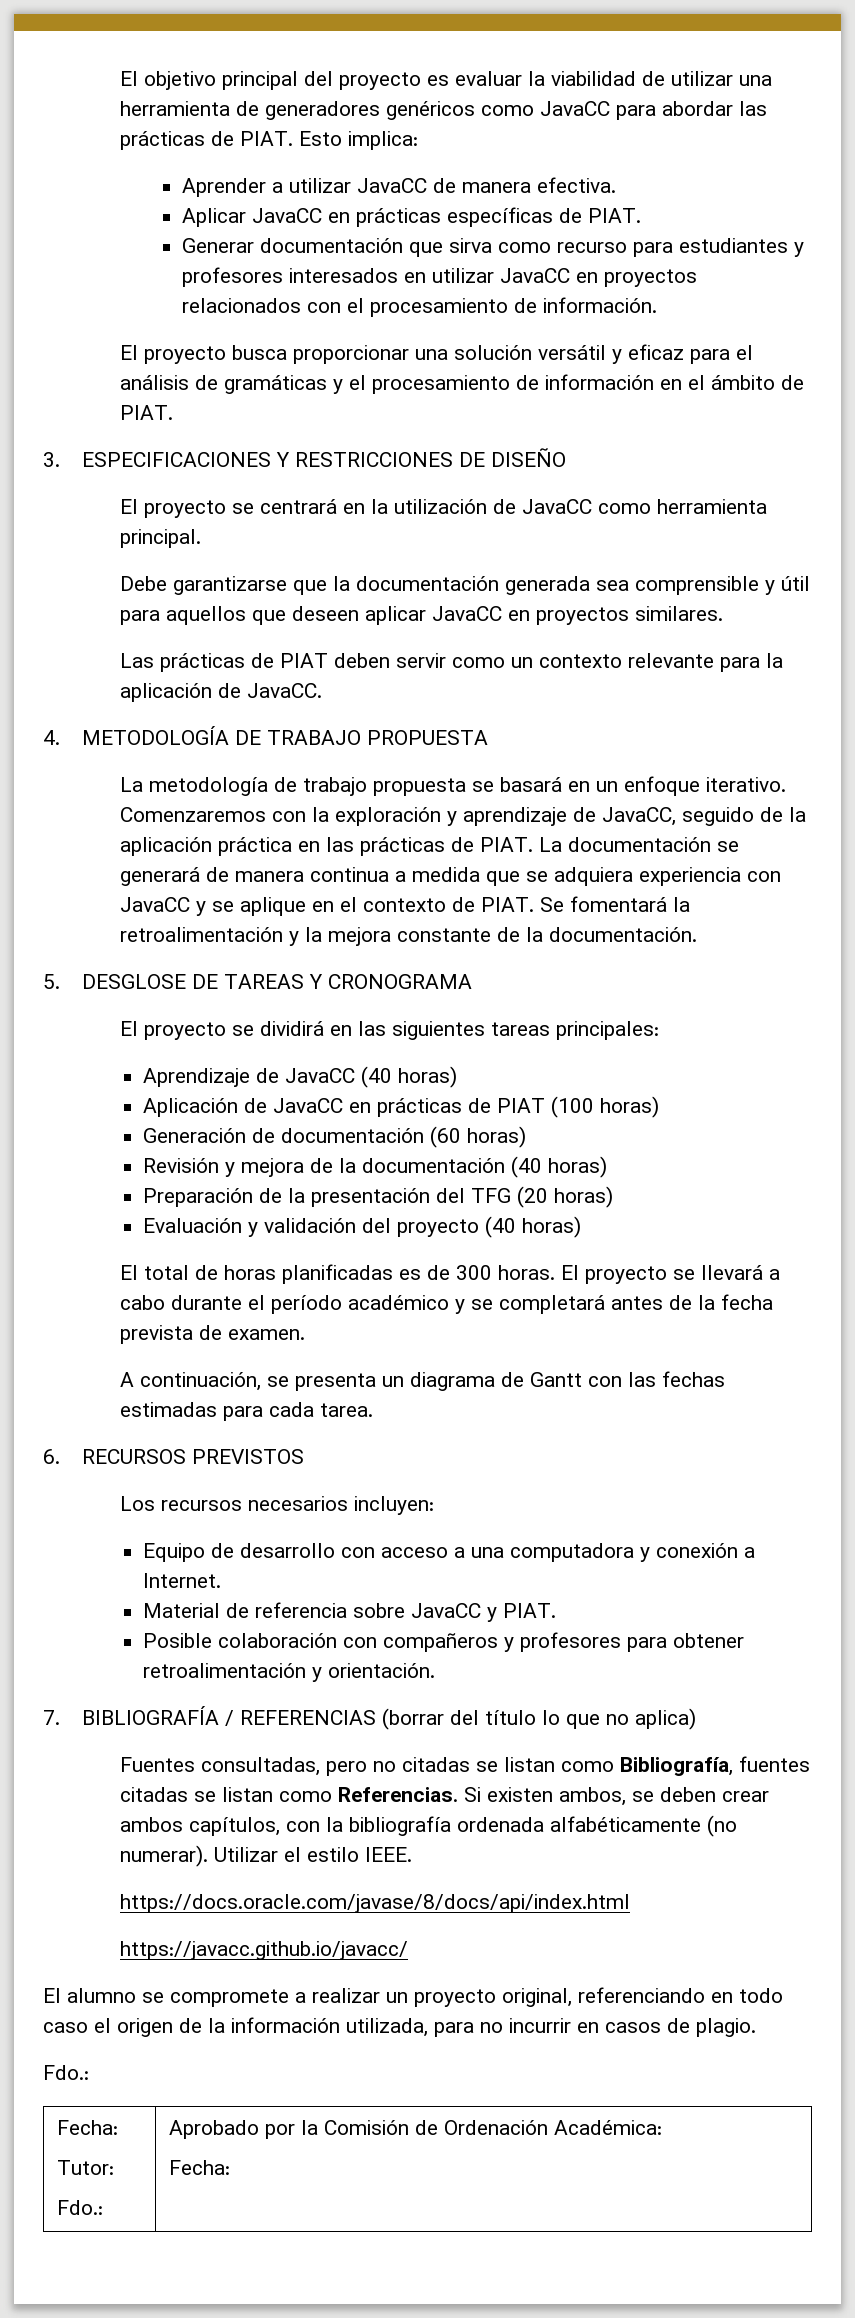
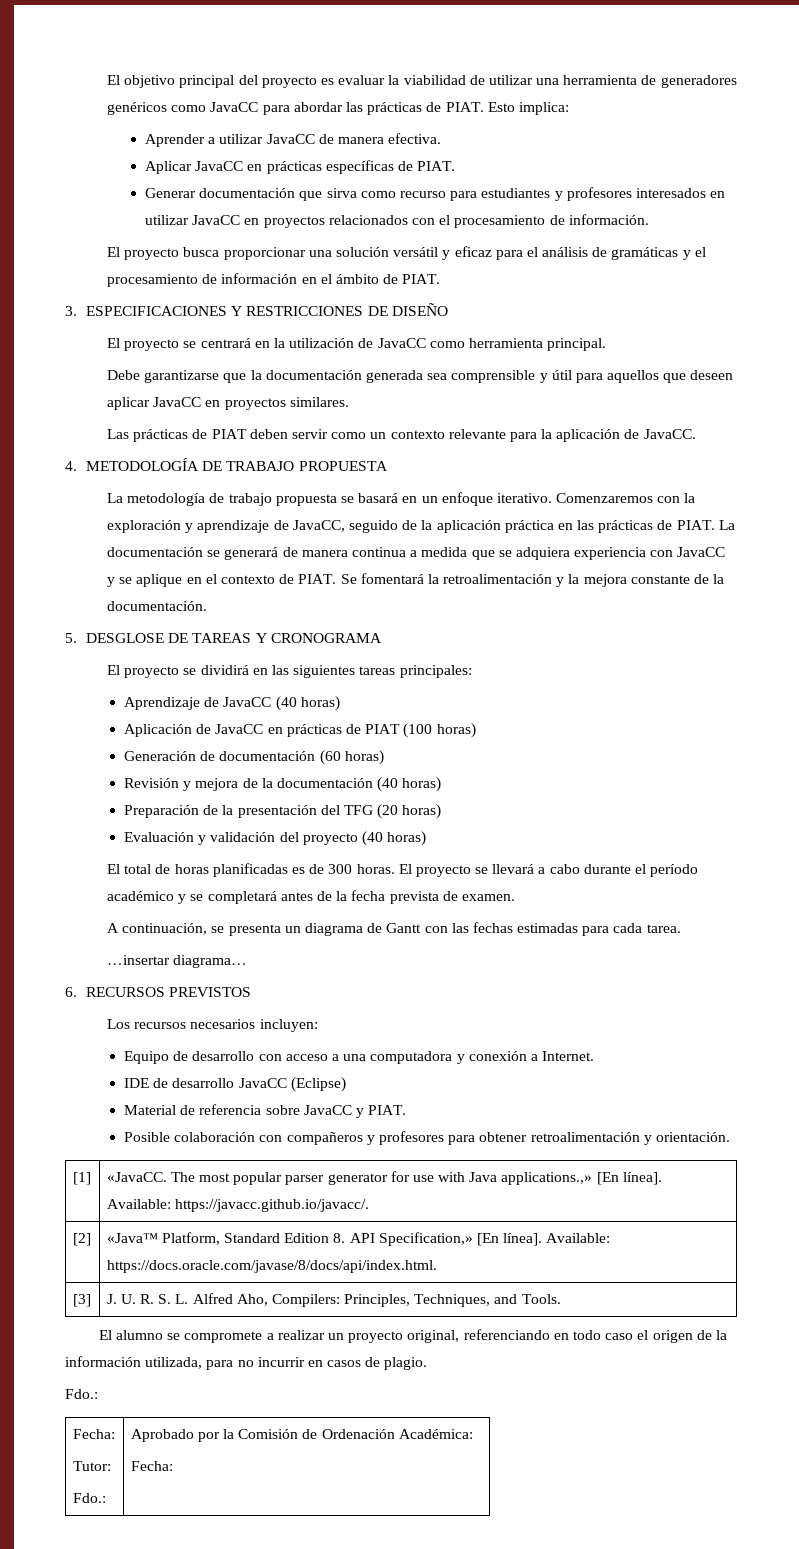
(374, 1410) none -> [107,955,248,968] // …insertar diagrama…
(222, 1580) none -> [124,1077,346,1092] // IDE de desarrollo JavaCC (Eclipse)
[43,1706,696,1730] [120,1756,811,1776] [120,1787,770,1806] [120,1815,738,1837] [120,1845,413,1867] [120,1894,631,1913] [120,1941,409,1960] // 7. BIBLIOGRAFÍA / REFERENCIAS (borrar del título lo que no aplica) // Fuentes consultadas, pero no citadas se listan como Bibliografía, fuentes citadas se listan como Referencias. Si existen ambos, se deben crear ambos capítulos, con la bibliografía ordenada alfabéticamente (no numerar). Utilizar el estilo IEEE. // https://docs.oracle.com/javase/8/docs/api/index.html // https://javacc.github.io/javacc/ -> [72,1172,91,1185] [106,1171,662,1185] [106,1199,369,1212] [72,1233,91,1246] [106,1232,611,1246] [106,1260,437,1273] [72,1294,91,1307] [106,1293,561,1307] // [1] | «JavaCC. The most popular parser generator for use with Java applications.,» [En línea]. Available: https://javacc.github.io/javacc/. // [2] | «Java™ Platform, Standard Edition 8. API Specification,» [En línea]. Available: https://docs.oracle.com/javase/8/docs/api/index.html. // [3] | J. U. R. S. L. Alfred Aho, Compilers: Principles, Techniques, and Tools.

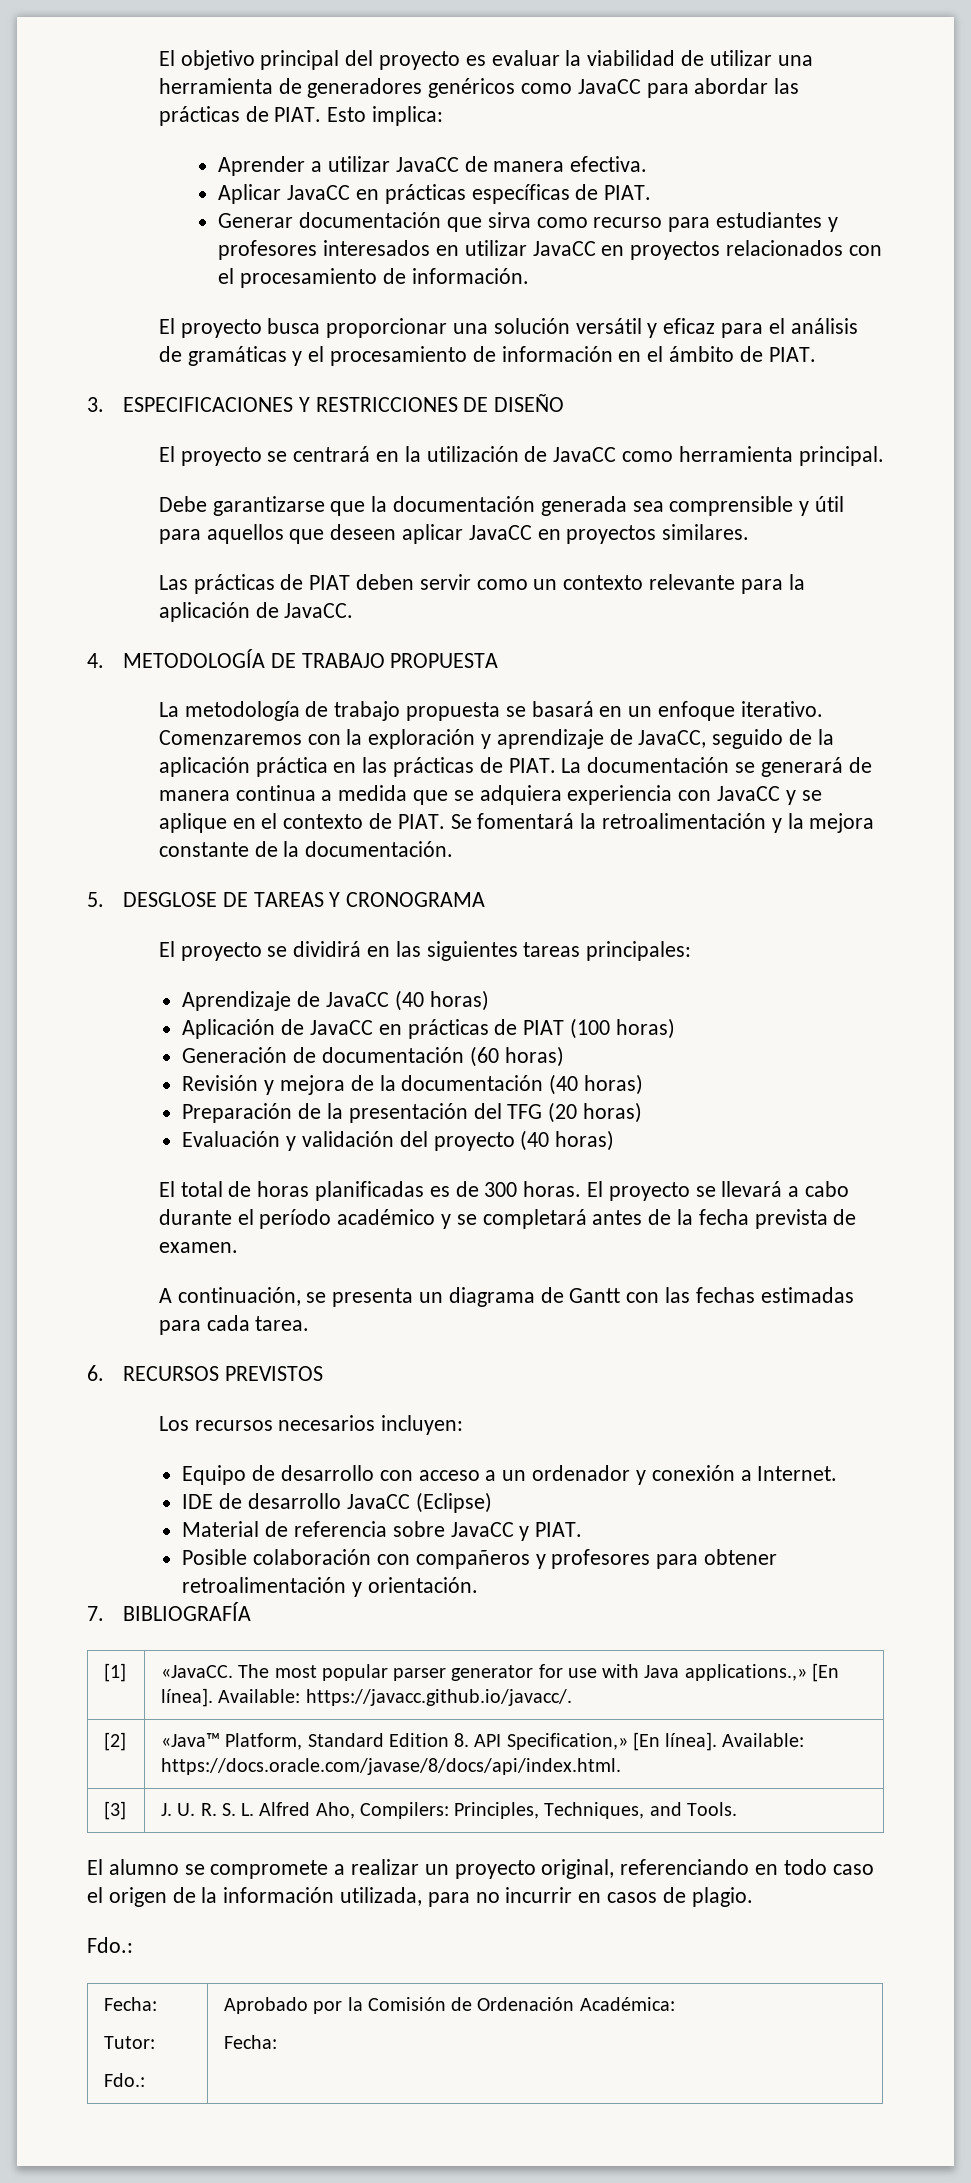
[107,955,248,968] // …insertar diagrama… -> (310, 1323) none
[343,1051,453,1064] una computadora -> [502,1465,631,1481] un ordenador
(730, 1137) none -> [87,1602,251,1621] // 7. BIBLIOGRAFÍA

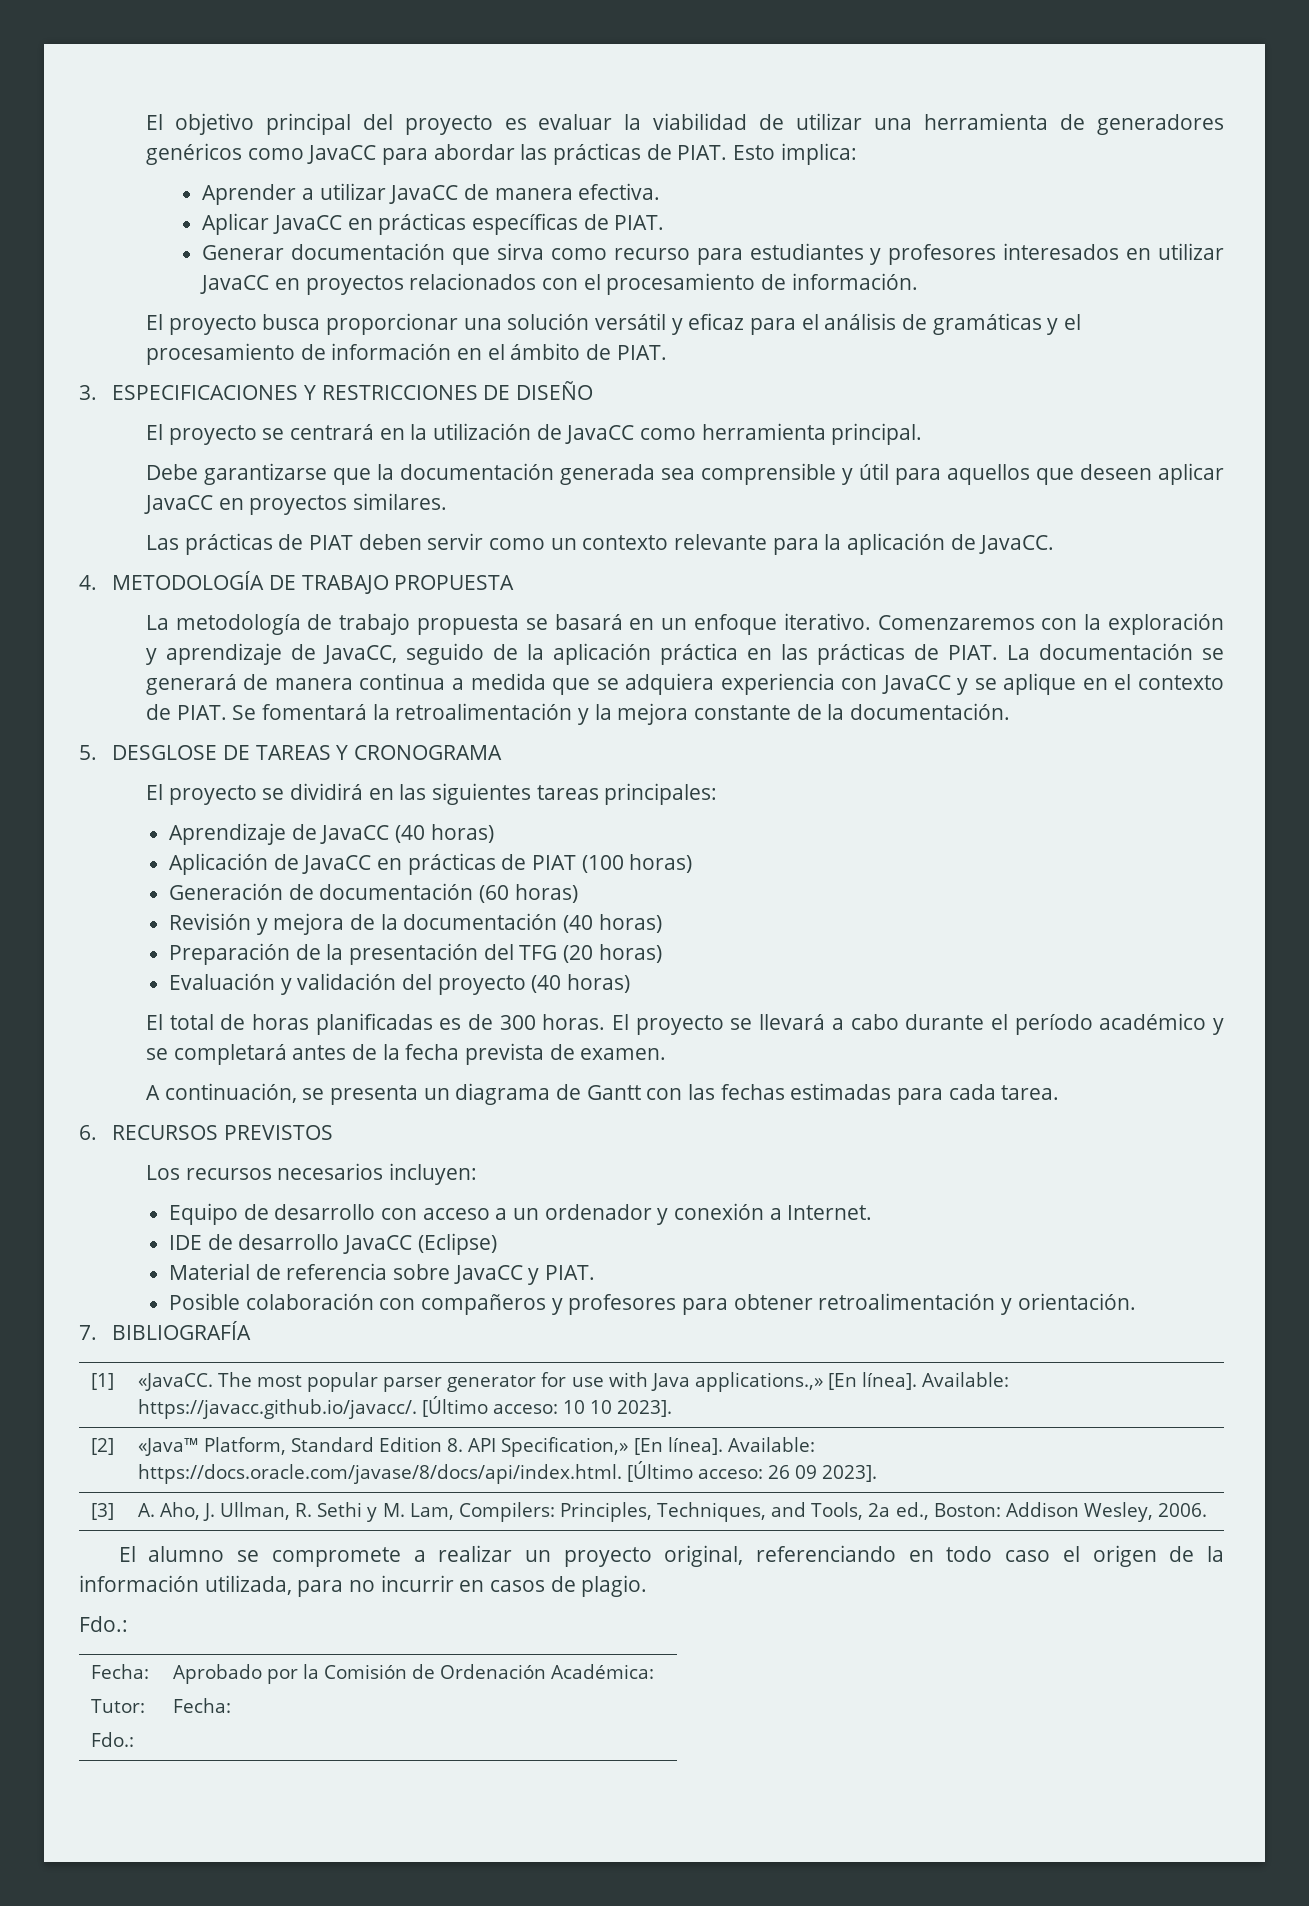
(572, 1697) none -> [421,1396,673,1417] [Último acceso: 10 10 2023].
[104,1801,127,1820] [161,1802,737,1819] // [3] | J. U. R. S. L. Alfred Aho, Compilers: Principles, Techniques, and Tools. -> [626,1461,878,1482] [90,1503,114,1520] [137,1502,1208,1522] [Último acceso: 26 09 2023]. // [3] | A. Aho, J. Ullman, R. Sethi y M. Lam, Compilers: Principles, Techniques, and Tools, 2a ed., Boston: Addison Wesley, 2006.

